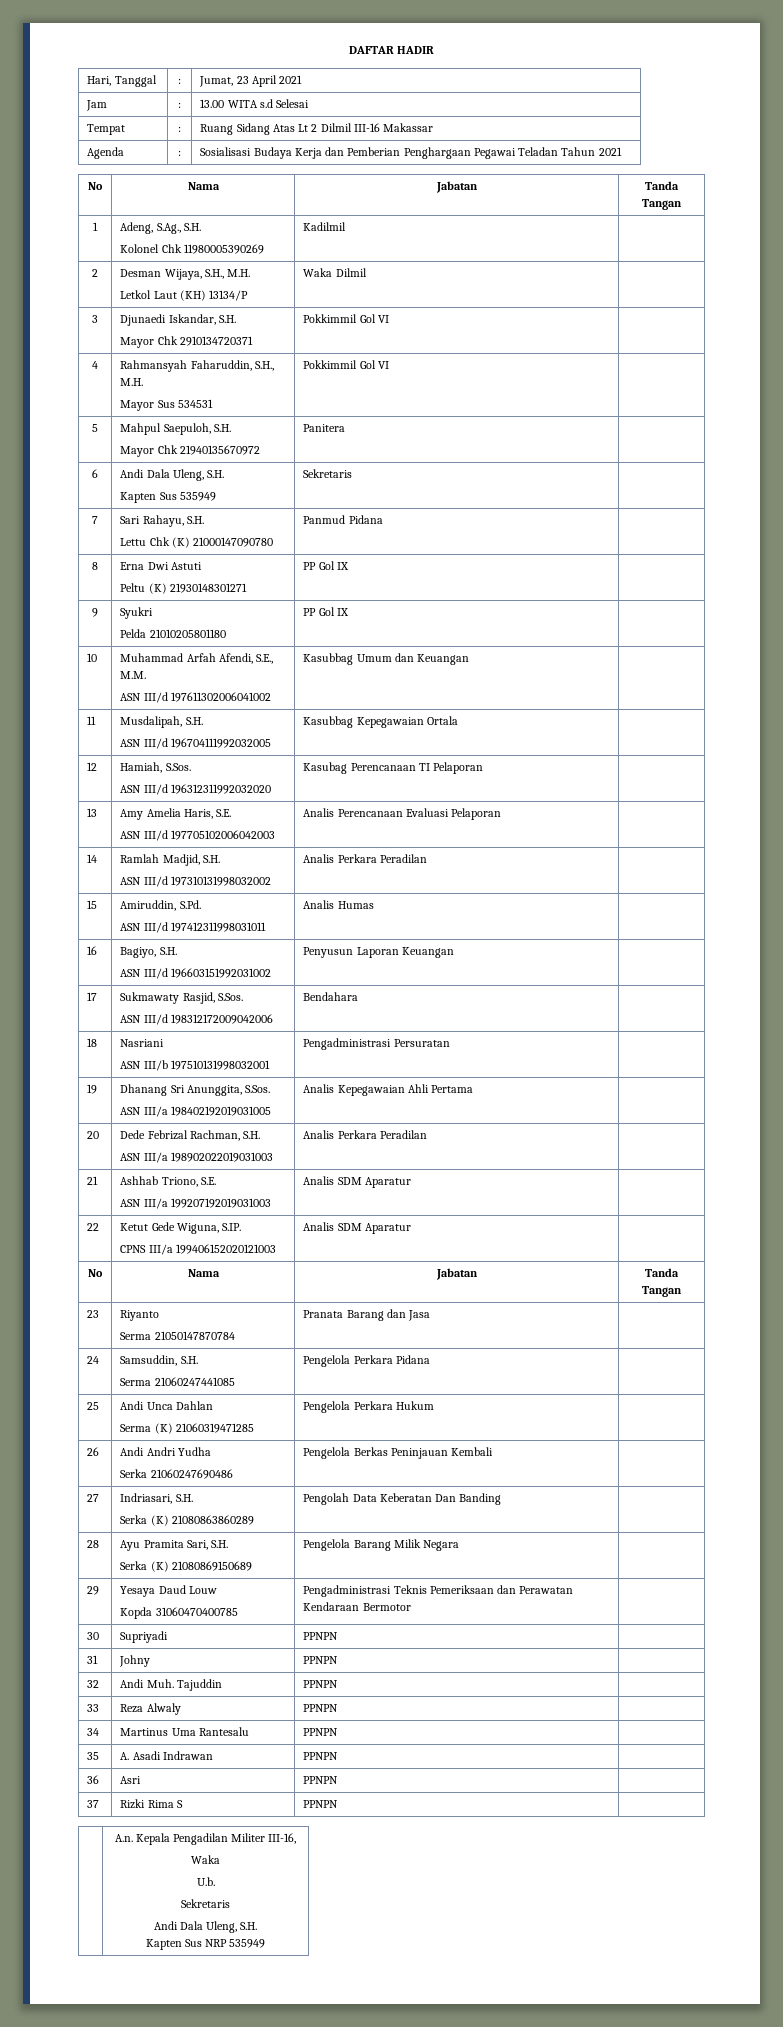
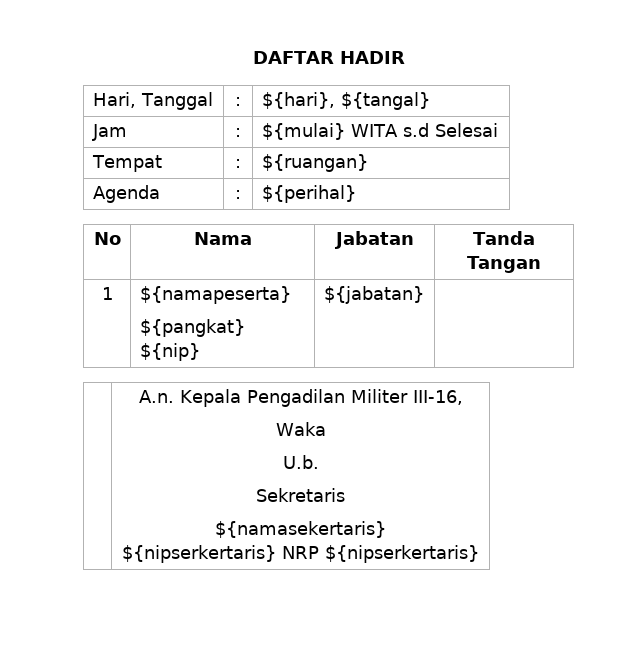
[199,75,303,87] Jumat, 23 April 2021 -> [261,92,430,110] ${hari}, ${tangal}
[200,99,225,108] 13.00 -> [261,123,345,140] ${mulai}
[200,123,434,135] [87,147,125,159] [178,150,181,156] [200,147,622,159] Ruang Sidang Atas Lt 2 Dilmil III-16 Makassar // Agenda | : | Sosialisasi Budaya Kerja dan Pemberian Penghargaan Pegawai Teladan Tahun 2021 -> [261,154,368,172] [92,185,160,203] [235,190,241,199] [261,185,356,203] ${ruangan} // Agenda | : | ${perihal}
[120,222,201,234] [120,244,264,254] [303,222,347,231] [92,269,98,277] [120,269,251,280] [120,290,249,301] [303,268,367,277] [92,315,98,323] [120,314,236,326] [120,336,253,348] [303,314,389,323] [92,361,98,369] [120,360,274,372] [120,378,144,386] [120,399,213,411] [303,360,389,369] [92,424,98,432] [120,423,231,435] [120,445,260,457] [303,424,346,432] [92,469,98,478] [120,469,225,481] [120,492,216,503] [303,469,353,478] [92,516,98,524] [120,515,204,527] [120,537,274,548] [303,515,383,524] [92,562,98,570] [120,562,202,570] [120,583,247,594] [303,561,349,570] [92,608,98,617] [120,607,154,619] [120,629,226,638] [303,607,349,616] [87,653,98,662] [120,653,274,664] [120,671,147,679] [120,692,271,703] [303,653,470,665] [87,716,97,725] [120,716,203,728] [120,738,271,749] [303,716,458,728] [87,762,98,771] [120,762,191,773] [120,784,271,795] [303,762,484,774] [87,808,98,817] [120,808,232,820] [120,830,275,841] [303,808,502,820] [87,854,98,863] [120,854,220,866] [120,876,271,887] [303,854,427,863] [87,900,98,909] [120,900,201,911] [120,922,266,933] [303,900,374,909] [87,946,98,955] [120,947,177,958] [120,968,271,979] [303,947,454,958] [87,992,98,1001] [120,992,243,1004] [120,1014,273,1025] [303,992,359,1001] [87,1038,98,1047] [120,1039,165,1047] [120,1060,270,1071] [303,1038,450,1050] [87,1084,98,1094] [120,1084,271,1096] [120,1106,271,1117] [303,1084,474,1096] [87,1131,100,1139] [120,1130,261,1141] [120,1152,273,1163] [303,1130,427,1139] [87,1176,99,1185] [120,1176,216,1187] [120,1198,271,1209] [303,1176,411,1188] [87,1223,100,1231] [120,1222,242,1234] [120,1244,276,1255] [303,1222,411,1234] [88,1269,103,1277] [187,1269,220,1277] [435,1268,478,1280] [645,1268,679,1277] [642,1286,682,1297] [87,1310,100,1318] [120,1310,160,1321] [120,1331,235,1340] [303,1309,431,1321] [87,1356,100,1364] [120,1355,198,1366] [120,1377,235,1386] [303,1355,430,1367] [87,1402,100,1410] [120,1401,213,1410] [120,1423,254,1434] [303,1401,434,1413] [87,1447,100,1456] [120,1447,211,1456] [120,1469,233,1479] [303,1447,494,1459] [87,1494,100,1502] [120,1493,193,1504] [120,1515,254,1526] [303,1493,502,1505] [87,1540,100,1548] [120,1540,229,1551] [120,1561,252,1572] [303,1539,460,1551] [87,1586,100,1595] [120,1585,217,1597] [120,1607,238,1619] [303,1585,574,1597] [303,1602,411,1611] [87,1632,100,1640] [120,1631,169,1643] [303,1632,339,1640] [87,1655,99,1664] [119,1655,151,1667] [303,1656,339,1664] [87,1680,100,1688] [120,1679,222,1691] [303,1680,339,1688] [87,1704,100,1712] [120,1703,181,1715] [303,1704,339,1712] [87,1728,100,1736] [120,1727,249,1736] [303,1728,339,1736] [87,1752,100,1760] [120,1751,213,1760] [303,1752,339,1760] [87,1775,100,1784] [120,1776,142,1784] [303,1776,339,1784] [87,1800,100,1808] [120,1799,183,1809] [303,1800,339,1808] Adeng, S.Ag., S.H. // Kolonel Chk 11980005390269 | Kadilmil | // 2 | Desman Wijaya, S.H., M.H. // Letkol Laut (KH) 13134/P | Waka Dilmil | // 3 | Djunaedi Iskandar, S.H. // Mayor Chk 2910134720371 | Pokkimmil Gol VI | // 4 | Rahmansyah Faharuddin, S.H., M.H. // Mayor Sus 534531 | Pokkimmil Gol VI | // 5 | Mahpul Saepuloh, S.H. // Mayor Chk 21940135670972 | Panitera | // 6 | Andi Dala Uleng, S.H. // Kapten Sus 535949 | Sekretaris | // 7 | Sari Rahayu, S.H. // Lettu Chk (K) 21000147090780 | Panmud Pidana | // 8 | Erna Dwi Astuti // Peltu (K) 21930148301271 | PP Gol IX | // 9 | Syukri // Pelda 21010205801180 | PP Gol IX | // 10 | Muhammad Arfah Afendi, S.E., M.M. // ASN III/d 197611302006041002 | Kasubbag Umum dan Keuangan | // 11 | Musdalipah, S.H. // ASN III/d 196704111992032005 | Kasubbag Kepegawaian Ortala | // 12 | Hamiah, S.Sos. // ASN III/d 196312311992032020 | Kasubag Perencanaan TI Pelaporan | // 13 | Amy Amelia Haris, S.E. // ASN III/d 197705102006042003 | Analis Perencanaan Evaluasi Pelaporan | // 14 | Ramlah Madjid, S.H. // ASN III/d 197310131998032002 | Analis Perkara Peradilan | // 15 | Amiruddin, S.Pd. // ASN III/d 197412311998031011 | Analis Humas | // 16 | Bagiyo, S.H. // ASN III/d 196603151992031002 | Penyusun Laporan Keuangan | // 17 | Sukmawaty Rasjid, S.Sos. // ASN III/d 198312172009042006 | Bendahara | // 18 | Nasriani // ASN III/b 197510131998032001 | Pengadministrasi Persuratan | // 19 | Dhanang Sri Anunggita, S.Sos. // ASN III/a 198402192019031005 | Analis Kepegawaian Ahli Pertama | // 20 | Dede Febrizal Rachman, S.H. // ASN III/a 198902022019031003 | Analis Perkara Peradilan | // 21 | Ashhab Triono, S.E. // ASN III/a 199207192019031003 | Analis SDM Aparatur | // 22 | Ketut Gede Wiguna, S.IP. // CPNS III/a 199406152020121003 | Analis SDM Aparatur | // No | Nama | Jabatan | Tanda Tangan // 23 | Riyanto // Serma 21050147870784 | Pranata Barang dan Jasa | // 24 | Samsuddin, S.H. // Serma 21060247441085 | Pengelola Perkara Pidana | // 25 | Andi Unca Dahlan // Serma (K) 21060319471285 | Pengelola Perkara Hukum | // 26 | Andi Andri Yudha // Serka 21060247690486 | Pengelola Berkas Peninjauan Kembali | // 27 | Indriasari, S.H. // Serka (K) 21080863860289 | Pengolah Data Keberatan Dan Banding | // 28 | Ayu Pramita Sari, S.H. // Serka (K) 21080869150689 | Pengelola Barang Milik Negara | // 29 | Yesaya Daud Louw // Kopda 31060470400785 | Pengadministrasi Teknis Pemeriksaan dan Perawatan Kendaraan Bermotor | // 30 | Supriyadi | PPNPN | // 31 | Johny | PPNPN | // 32 | Andi Muh. Tajuddin | PPNPN | // 33 | Reza Alwaly | PPNPN | // 34 | Martinus Uma Rantesalu | PPNPN | // 35 | A. Asadi Indrawan | PPNPN | // 36 | Asri | PPNPN | // 37 | Rizki Rima S | PPNPN -> [139,286,291,304] [139,319,245,337] [139,343,200,361] [323,286,424,304] ${namapeserta} // ${pangkat} ${nip} | ${jabatan}
[153,1921,258,1933] [145,1939,266,1950] Andi Dala Uleng, S.H. // Kapten Sus NRP 535949 -> [215,521,386,538] [121,545,479,563] ${namasekertaris} // ${nipserkertaris} NRP ${nipserkertaris}

